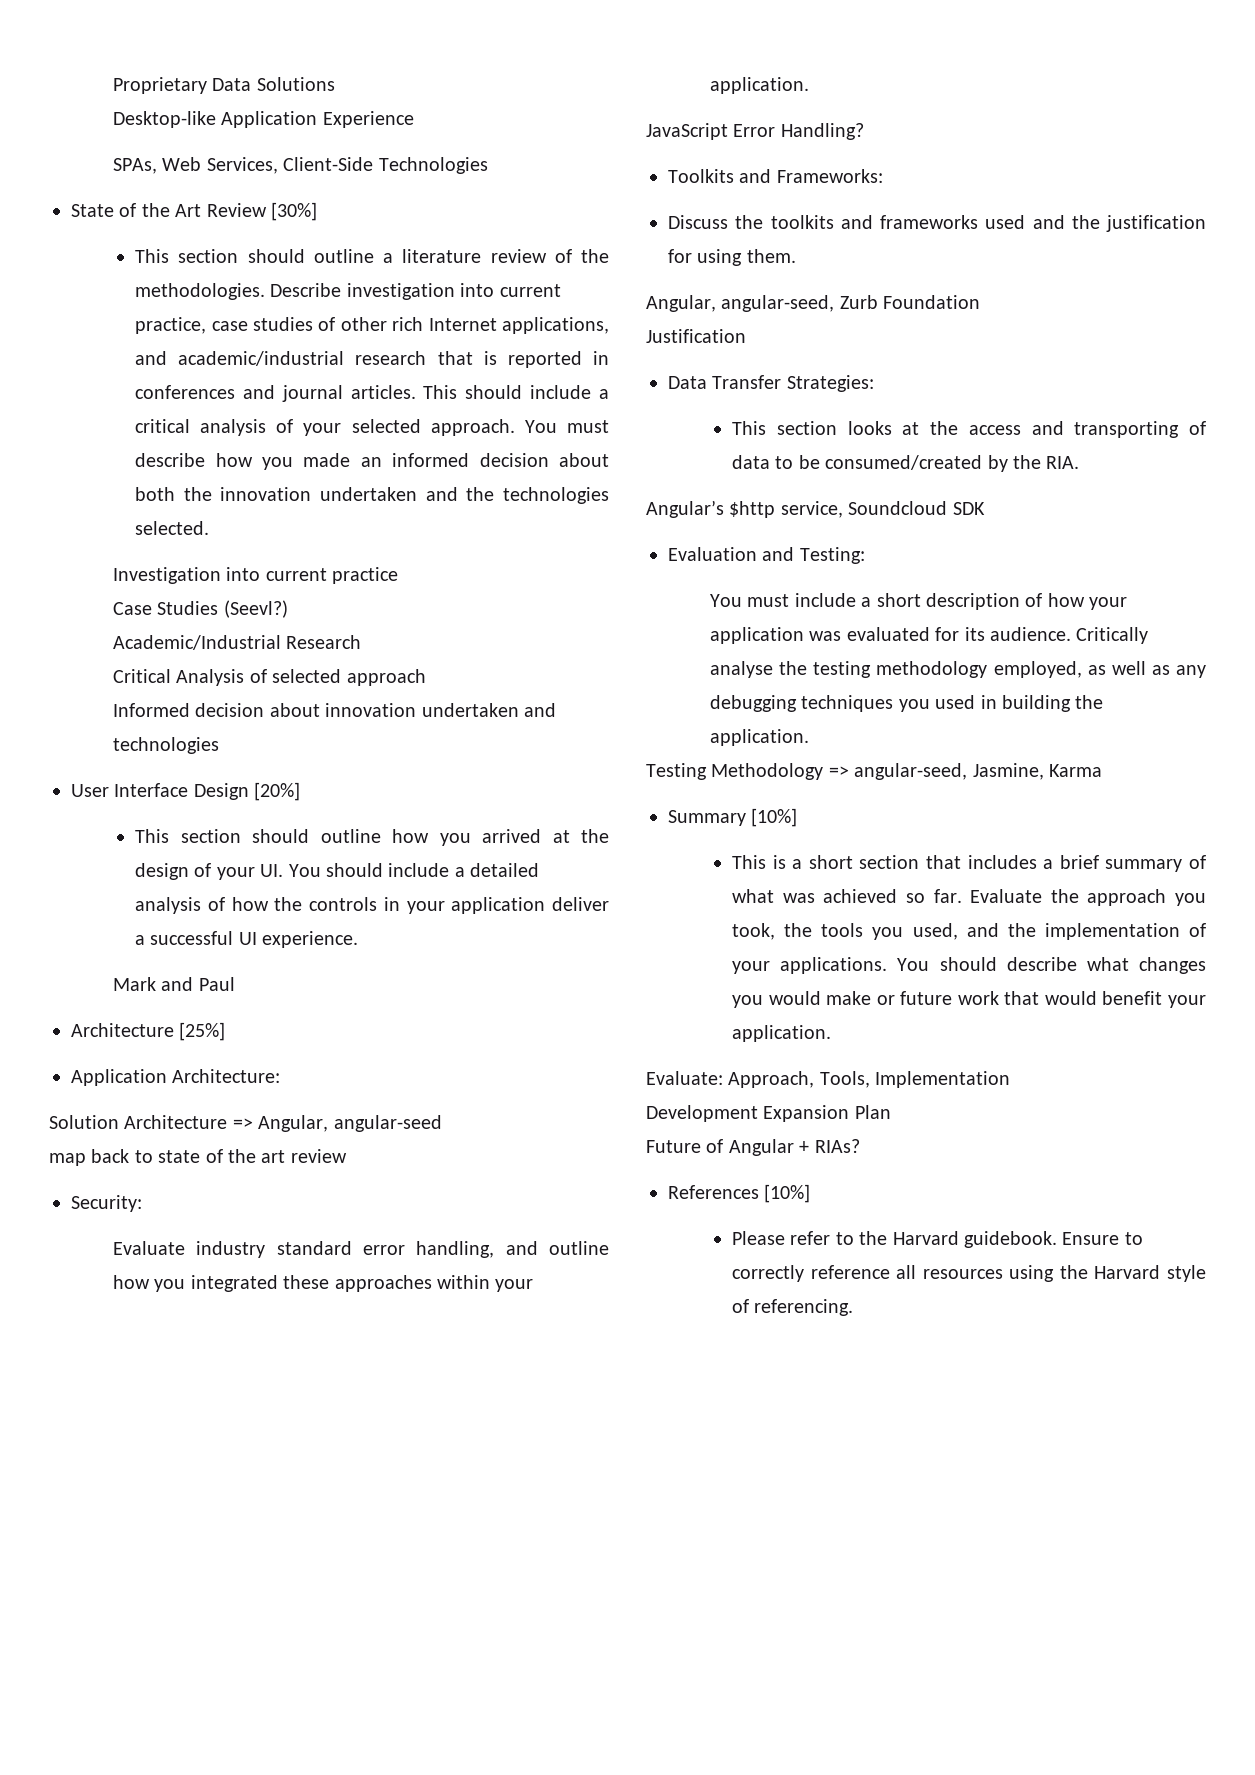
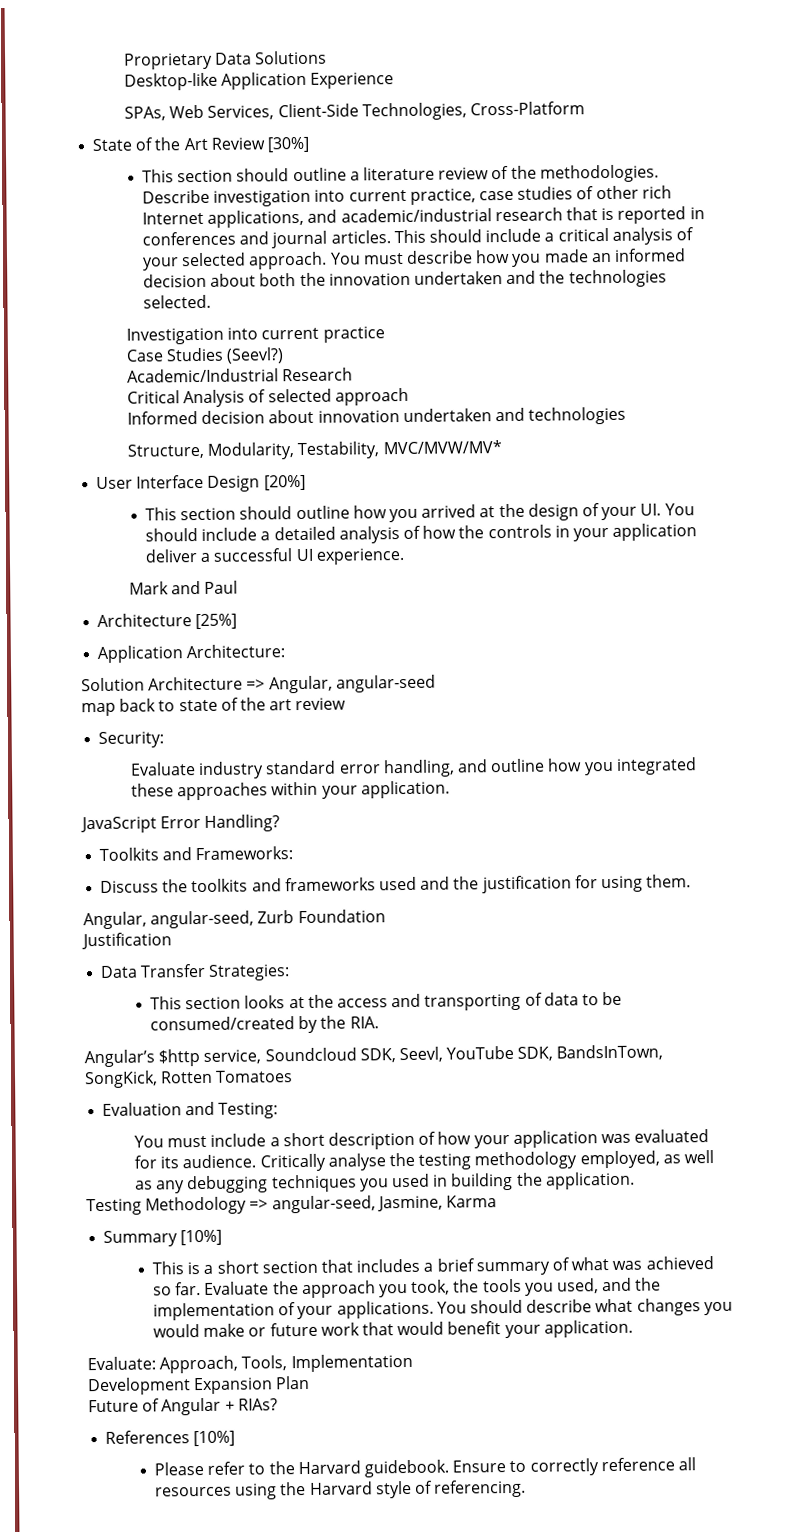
[378,157,488,174] Technologies -> [361,101,585,121] Technologies, Cross-Platform
(220, 745) none -> [127,440,502,460] // Structure, Modularity, Testability, MVC/MVW/MV*
[952,502,985,515] SDK -> [359,1044,664,1063] [84,1070,294,1089] SDK, Seevl, YouTube SDK, BandsInTown, SongKick, Rotten Tomatoes

